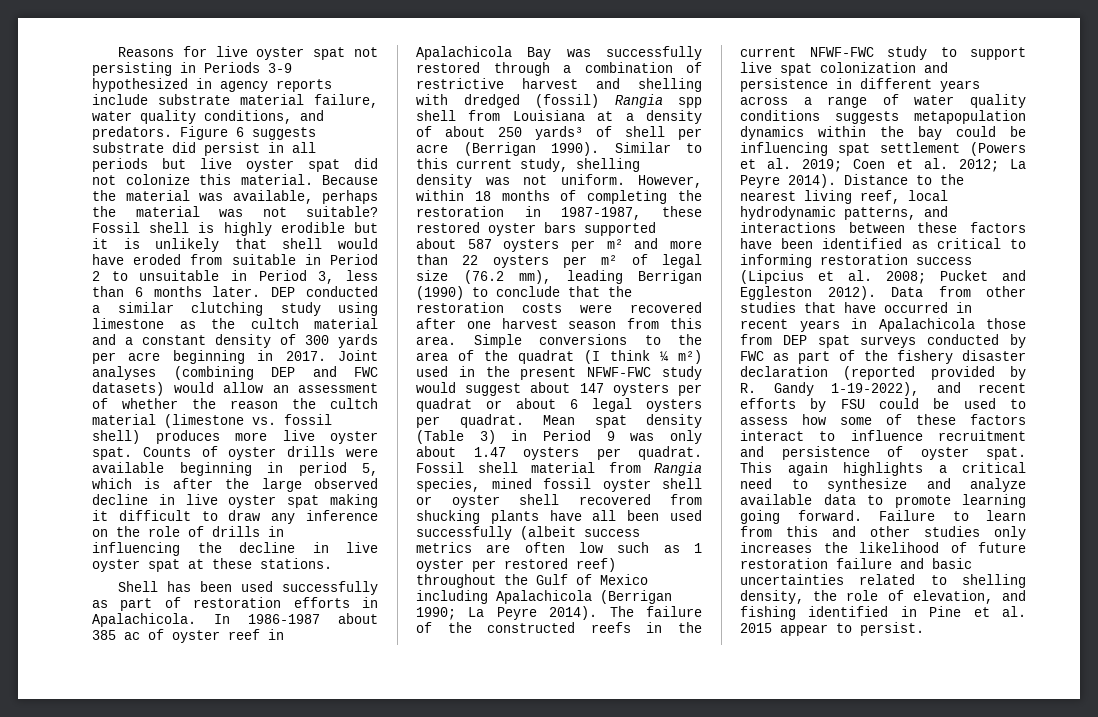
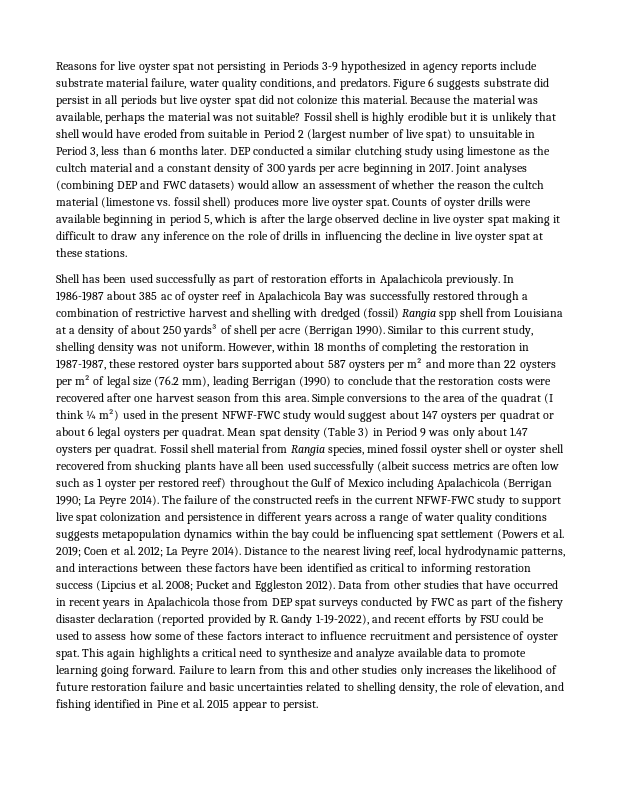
(100, 276) none -> [307,129,453,141] (largest number of live spat)
[92,613,196,627] Apalachicola. -> [379,274,500,286] Apalachicola previously.

